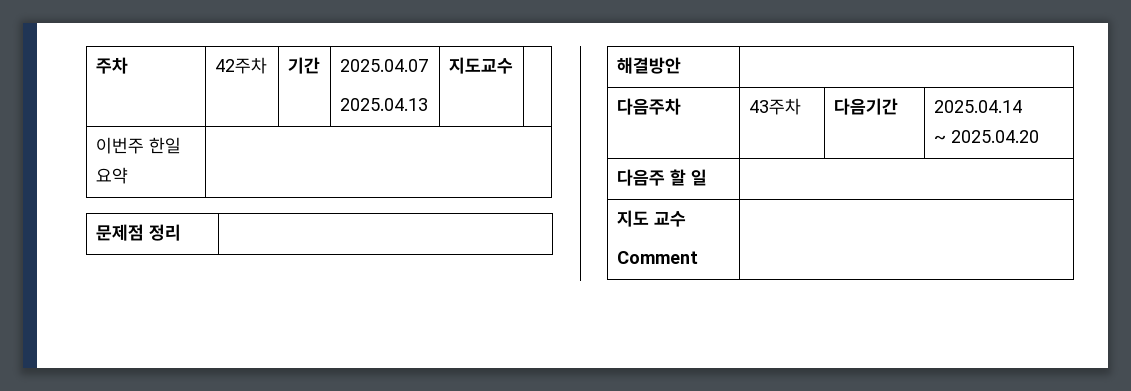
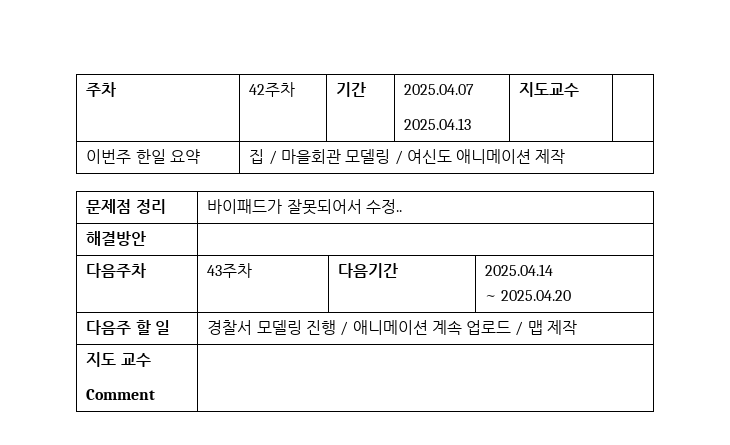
(128, 175) none -> [249,149,566,165] 집 / 마을회관 모델링 / 여신도 애니메이션 제작
(181, 232) none -> [207,199,402,215] 바이패드가 잘못되어서 수정..
(707, 177) none -> [207,320,578,336] 경찰서 모델링 진행 / 애니메이션 계속 업로드 / 맵 제작

